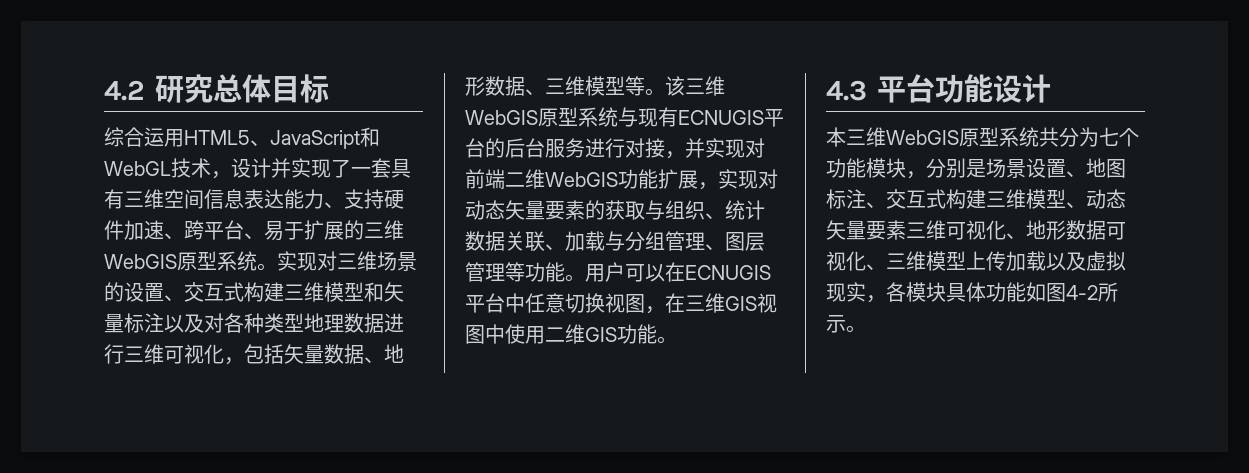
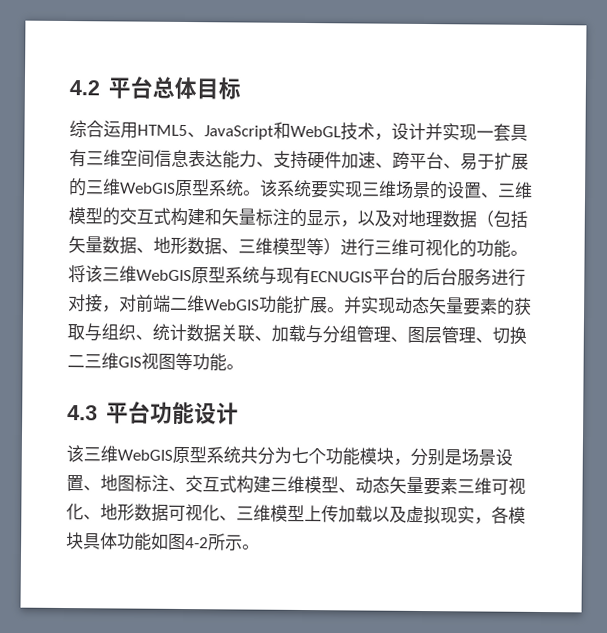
[155,74,213,103] 研究 -> [107,76,154,99] 平台
[331,159,351,178] 了 -> (477, 132) none
[277,251,337,271] 实现对 -> [260,179,363,199] 该系统要实现
[184,282,364,302] 交互式构建三维模型 -> [498,181,533,199] [68,207,205,227] 三维模型的交互式构建
[164,313,404,333] [104,344,244,365] 以及对各种类型地理数据进行三维可视化， -> [289,208,494,229] 的显示，以及对地理数据（
[645,88,665,96] 。 -> [323,238,528,258] [68,265,86,283] ）进行三维可视化的功能。将
[685,138,745,158] 并实现 -> (120, 309) none
[698,169,778,190] ，实现对 -> [327,296,396,314] 。并实现
[505,262,771,282] [465,293,777,314] [465,324,617,344] 等功能。用户可以在ECNUGIS平台中任意切换视图，在三维GIS视图中使用二维GIS -> [475,326,527,345] [67,352,193,371] 、切换二三维GIS视图等
[826,127,846,147] 本 -> [66,445,84,463] 该

